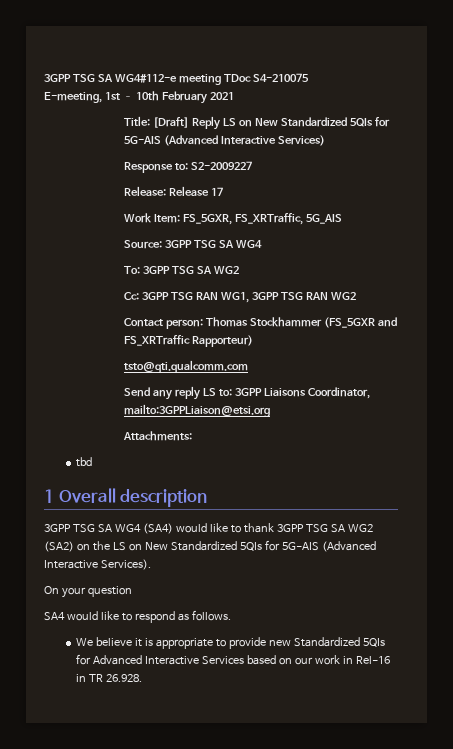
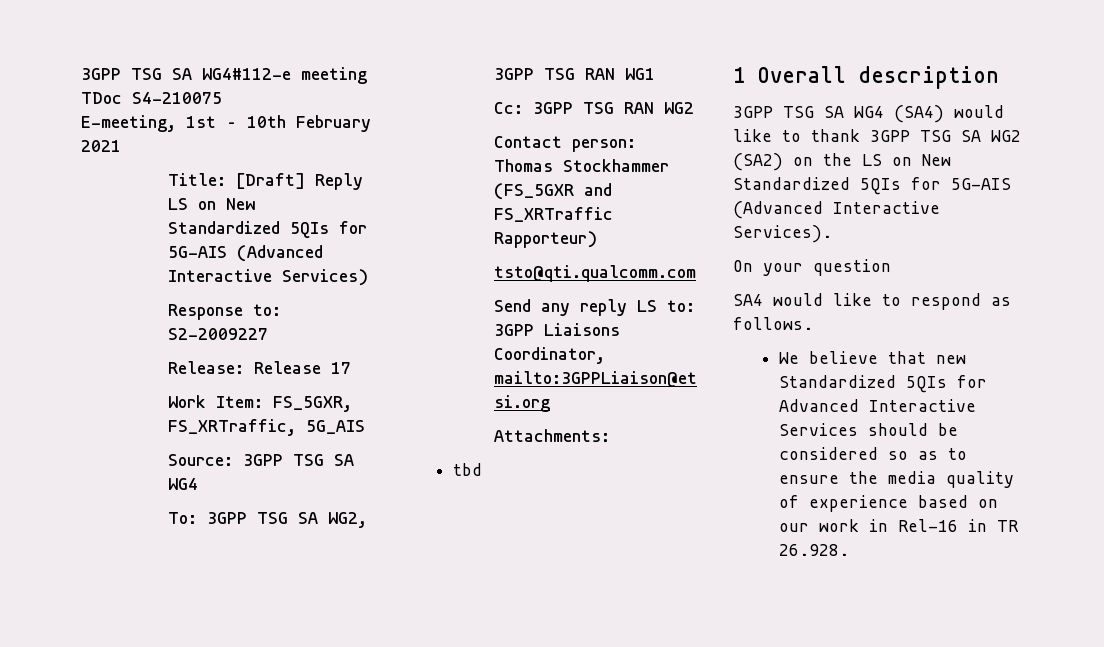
[214,266,240,274] [124,292,250,303] WG2 // Cc: 3GPP TSG RAN WG1, -> [328,512,368,528] [494,68,656,80] [494,102,524,114] WG2, 3GPP TSG RAN WG1 // Cc:
[135,637,267,649] it is appropriate to provide -> [887,351,926,364] that
(245, 660) none -> [867,423,958,436] [778,447,967,460] [778,471,1014,488] [778,495,908,512] should be considered so as to ensure the media quality of experience

